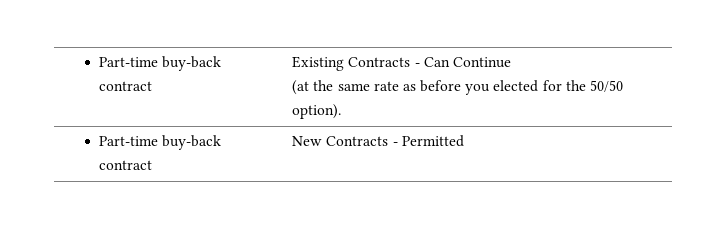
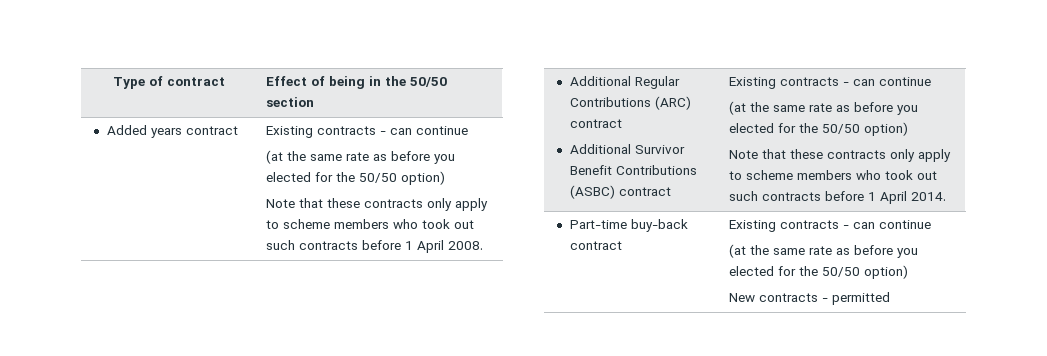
[98,56,221,71] [98,81,152,91] [292,56,511,71] Part-time buy-back contract | Existing Contracts - Can Continue -> [112,76,225,89] [265,76,447,89] [265,97,314,107] [106,125,238,138] [265,126,468,138] Type of contract | Effect of being in the 50/50 section // Added years contract | Existing contracts - can continue
[292,104,342,119] [98,135,221,150] [98,160,152,170] [292,135,464,147] option). // Part-time buy-back contract | New Contracts - Permitted -> [400,171,445,185] [265,198,488,211] [265,219,474,229] [265,240,483,253] [569,76,680,89] [569,96,691,110] [569,119,622,128] [569,144,685,154] [569,165,697,175] [569,185,671,199] [728,77,931,89] [728,101,918,115] [728,122,908,136] [728,149,951,162] [728,170,937,180] [728,191,946,204] [569,219,688,232] [569,241,622,250] [728,220,931,232] [728,244,918,258] [728,265,908,279] [728,292,890,305] option) // Note that these contracts only apply to scheme members who took out such contracts before 1 April 2008. // Additional Regular Contributions (ARC) contract // Additional Survivor Benefit Contributions (ASBC) contract | Existing contracts - can continue // (at the same rate as before you elected for the 50/50 option) // Note that these contracts only apply to scheme members who took out such contracts before 1 April 2014. // Part-time buy-back contract | Existing contracts - can continue // (at the same rate as before you elected for the 50/50 option) // New contracts - permitted

